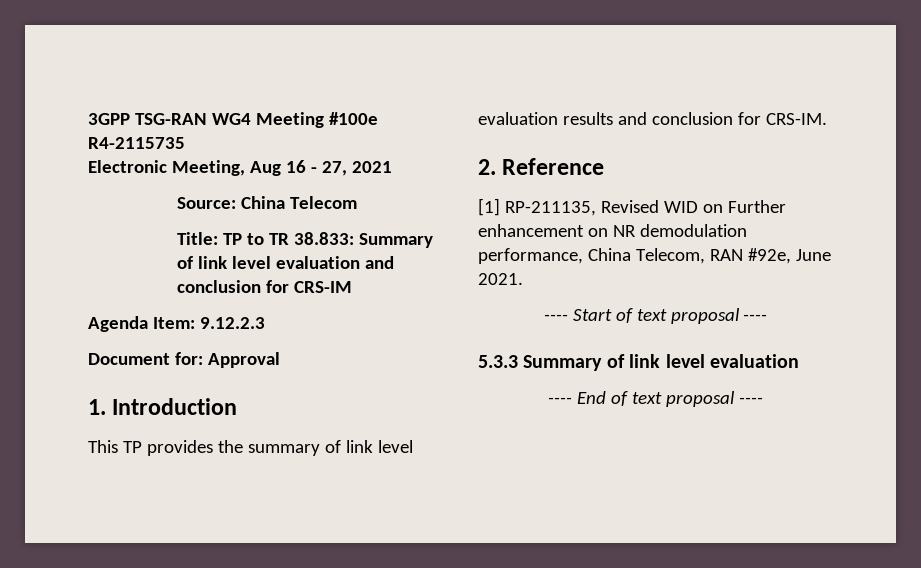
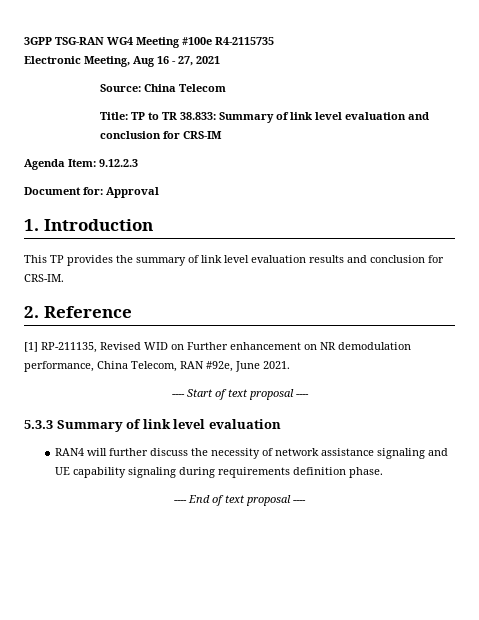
(799, 361) none -> [55,448,449,459] [55,467,384,478] // RAN4 will further discuss the necessity of network assistance signaling and UE capability signaling during requirements definition phase.

